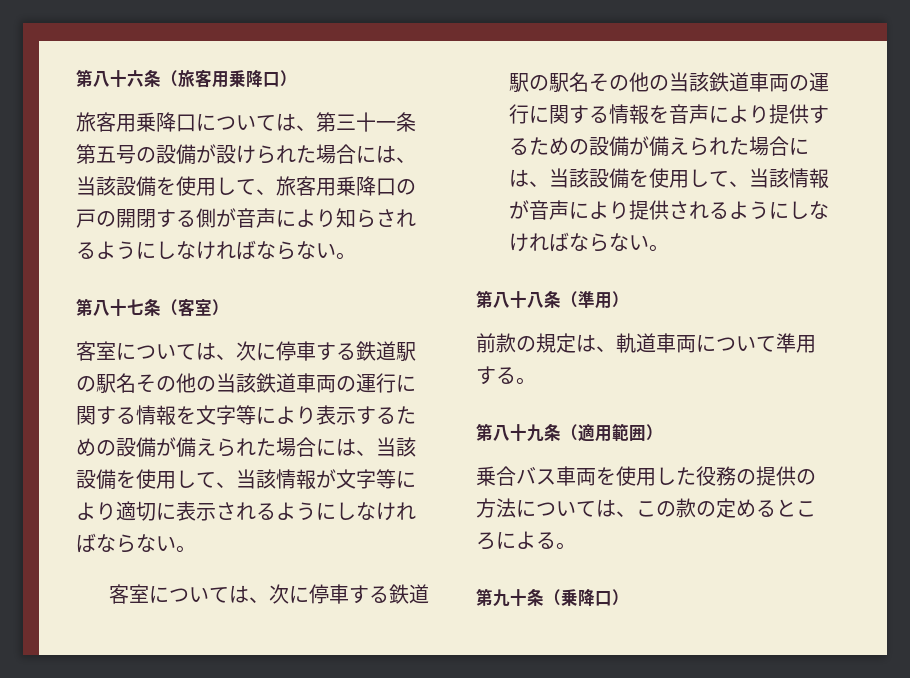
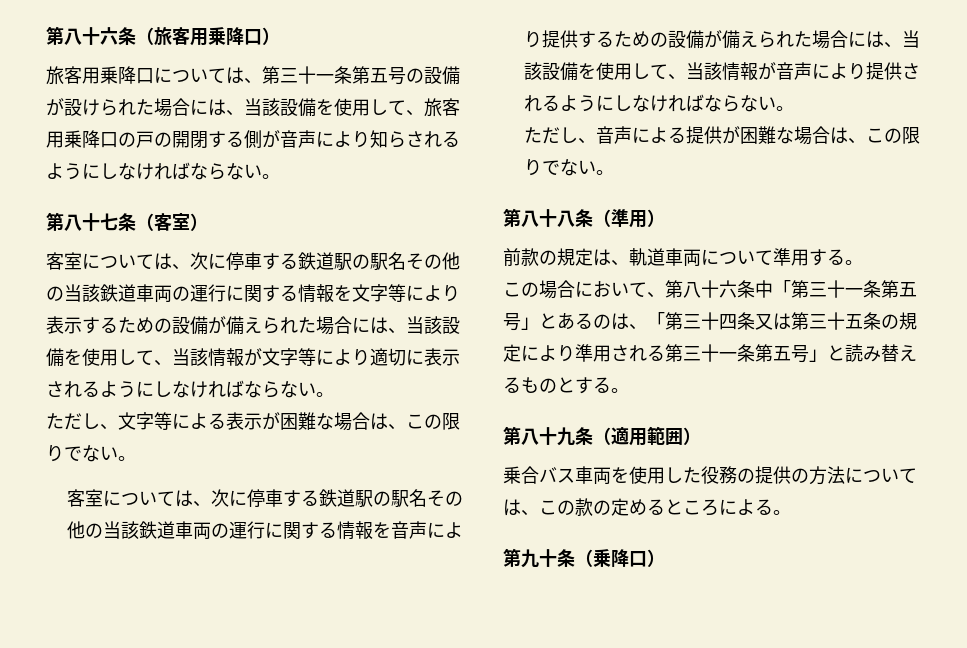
(196, 549) none -> [46,412,460,431] [46,445,136,462] // ただし、文字等による表示が困難な場合は、この限りでない。
(670, 248) none -> [524,126,921,145] [524,159,615,176] // ただし、音声による提供が困難な場合は、この限りでない。
(536, 381) none -> [503,280,917,299] [503,312,917,331] [503,344,917,363] [503,377,629,394] // この場合において、第八十六条中「第三十一条第五号」とあるのは、「第三十四条又は第三十五条の規定により準用される第三十一条第五号」と読み替えるものとする。

